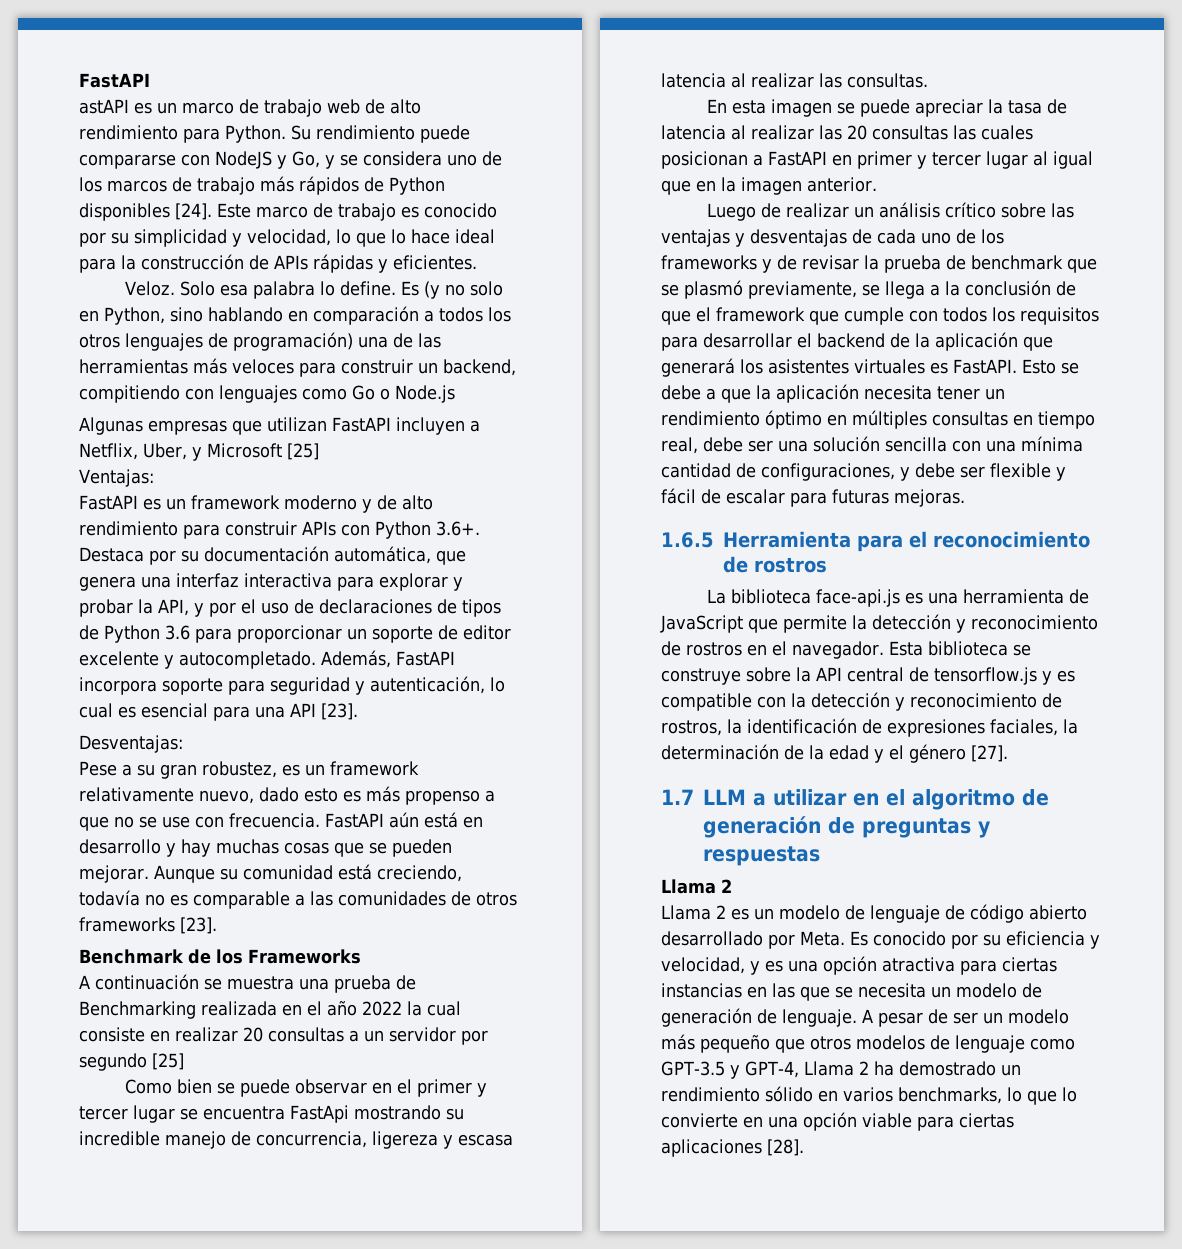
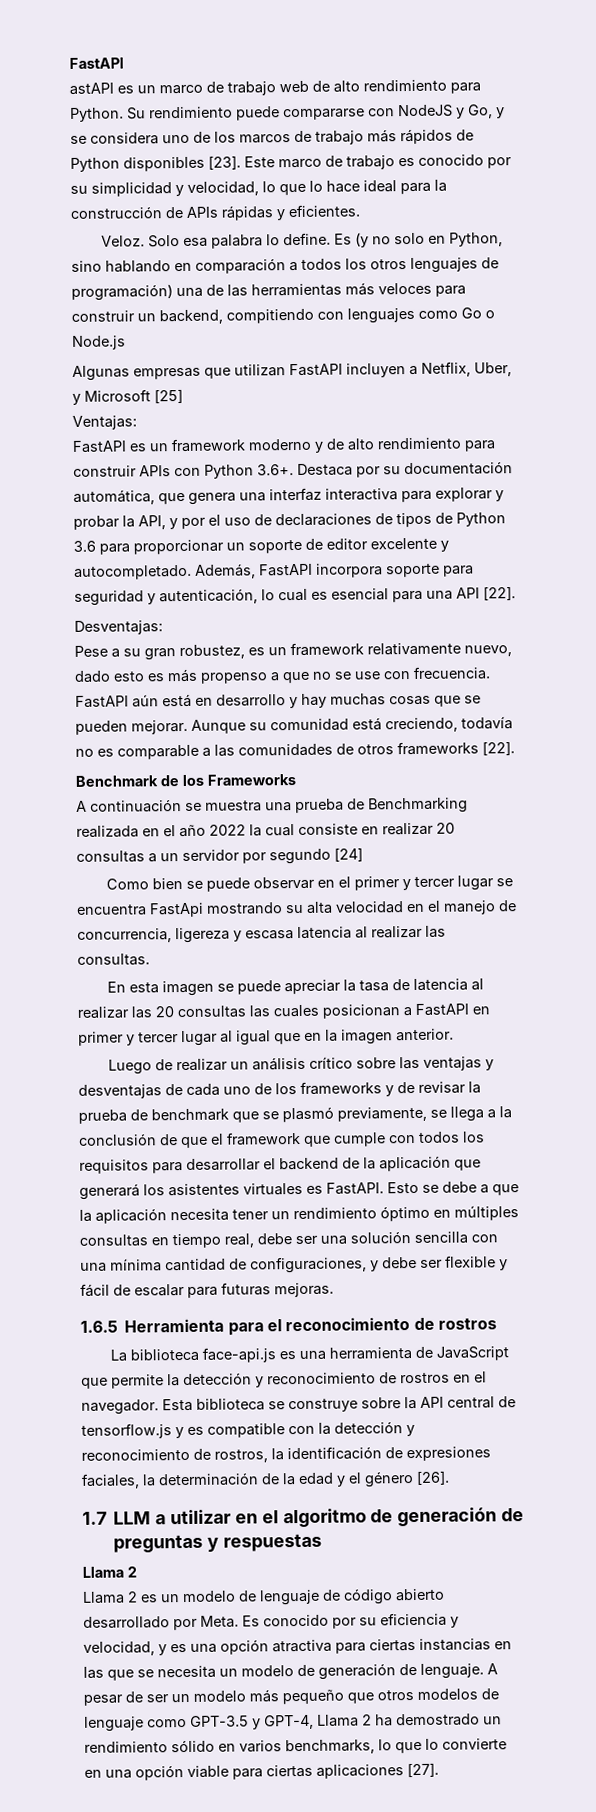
[175,203,212,220] [24]. -> [208,155,241,170] [23].
[321,703,358,720] [23]. -> [483,586,516,601] [22].
[180,917,217,934] [23]. -> [482,741,515,756] [22].
[152,1053,184,1070] [25] -> [334,847,363,862] [24]
[79,1131,160,1146] incredible -> [306,900,441,914] alta velocidad en el
[971,745,1008,762] [27]. -> [416,1470,450,1485] [26].
[767,1139,804,1156] [28]. -> [407,1762,439,1778] [27].

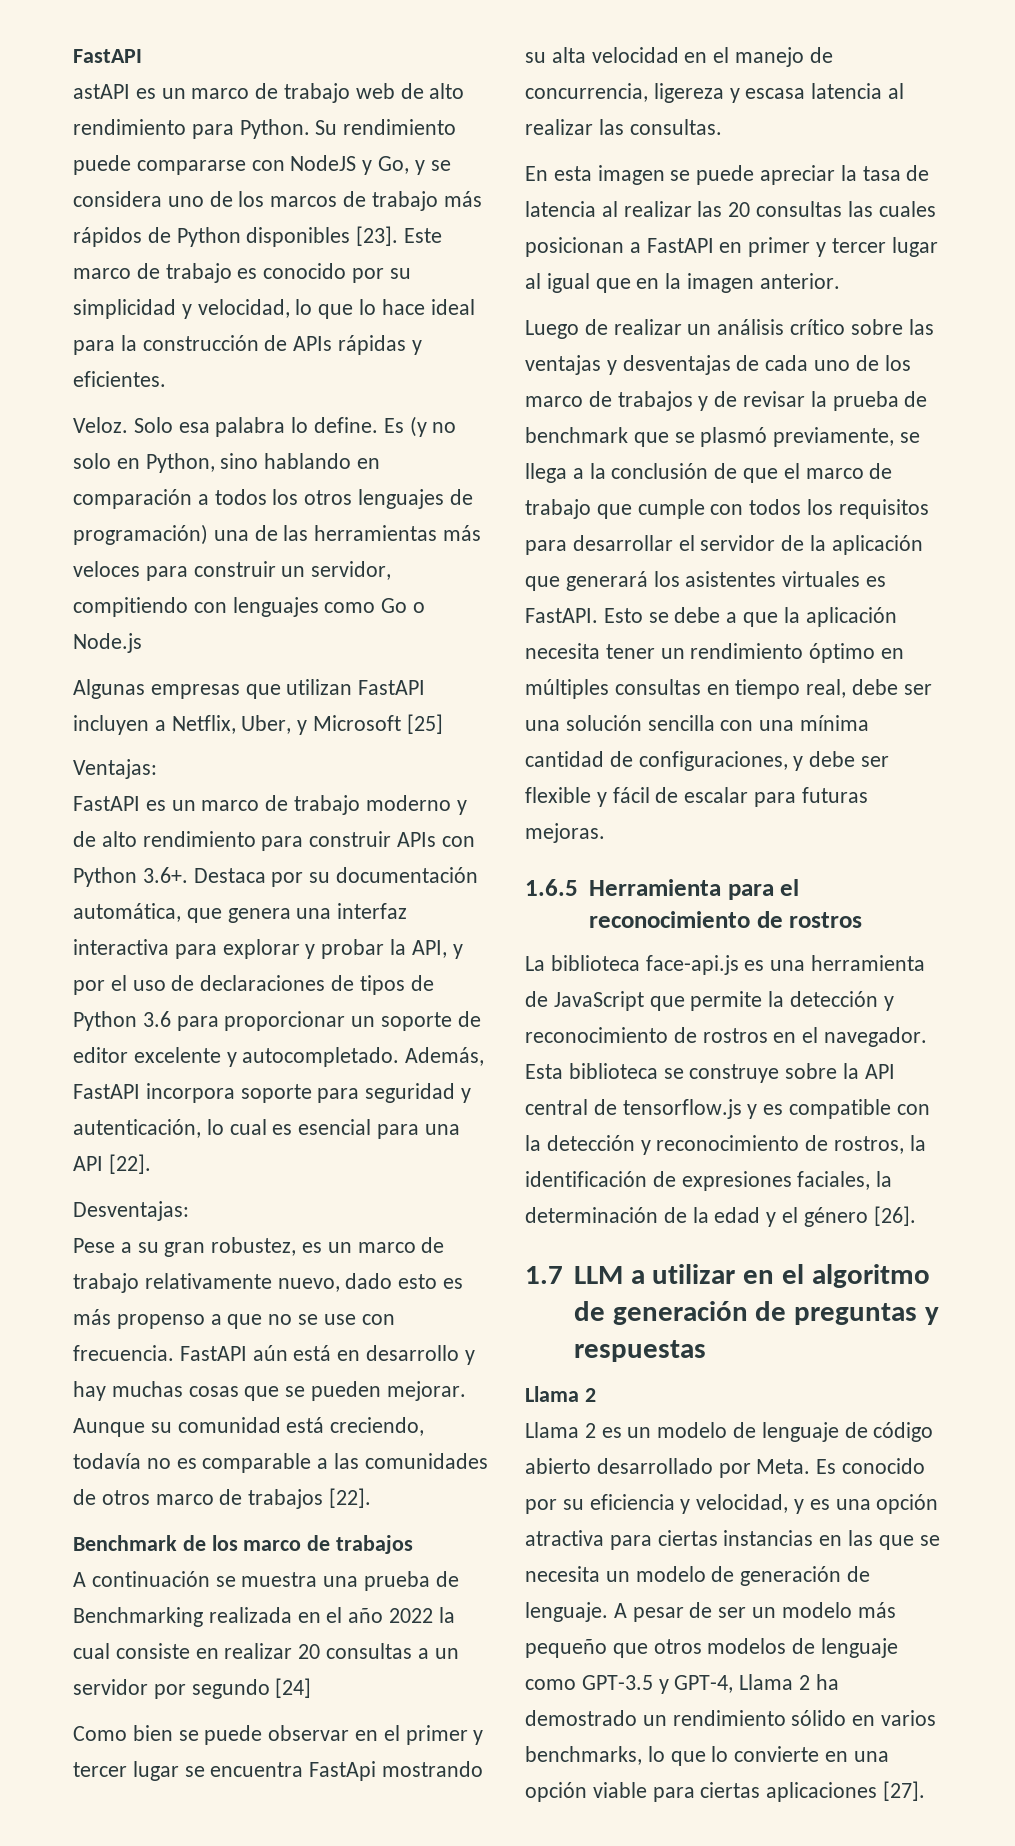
[159,309,223,325] backend, -> [311,561,392,580] servidor,
[171,438,246,453] framework -> [201,795,361,815] marco de trabajo
[290,642,364,657] framework -> [357,1237,445,1253] [73,1273,139,1293] marco de trabajo
[397,741,479,756] frameworks -> [155,1489,324,1509] marco de trabajos
[207,774,296,786] Frameworks -> [243,1535,414,1554] marco de trabajos
[300,1081,382,1095] frameworks -> [525,391,693,411] marco de trabajos
[226,1131,301,1146] framework -> [805,463,893,479] [525,499,591,519] marco de trabajo
[279,1157,339,1171] backend -> [700,535,776,551] servidor

